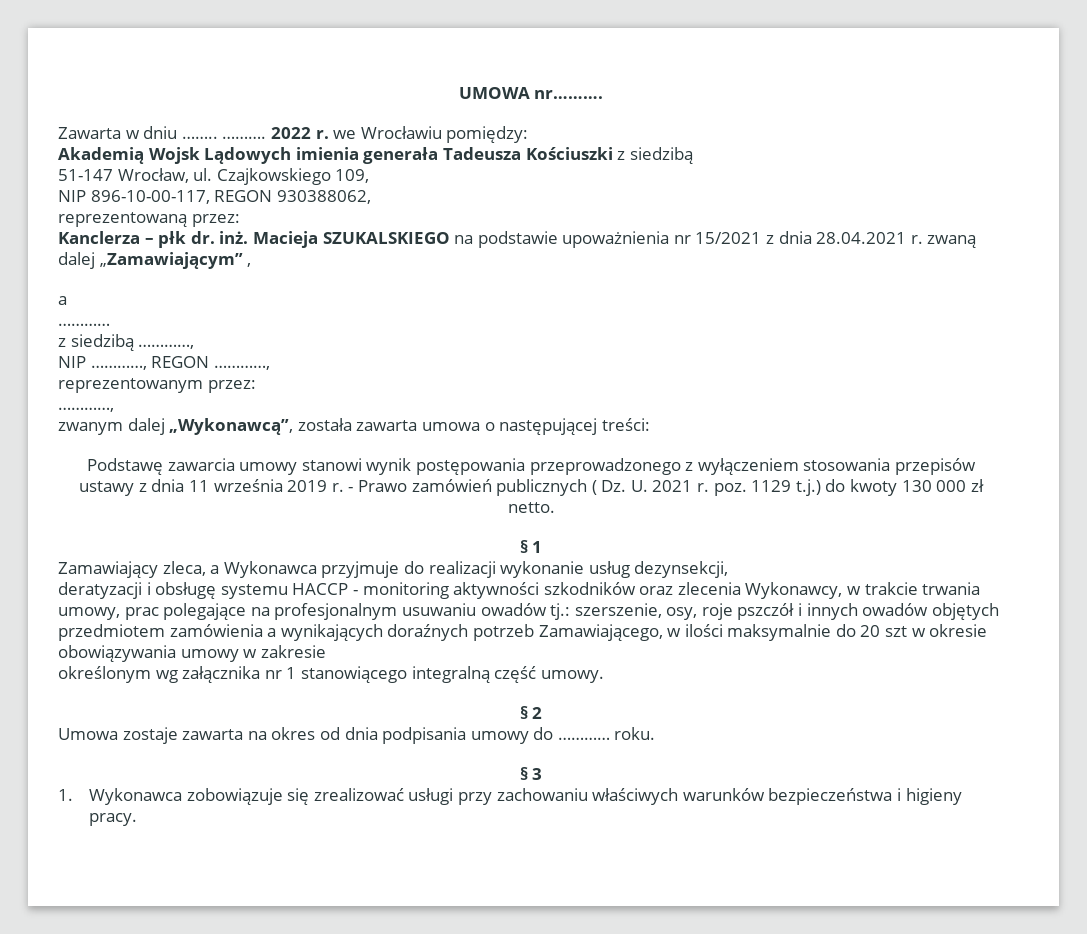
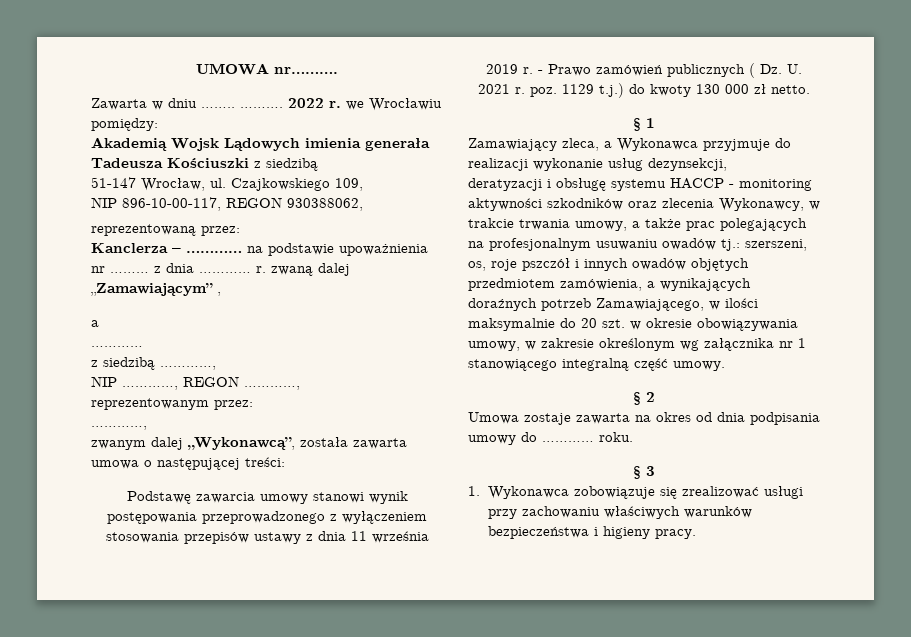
[158,231,450,248] płk dr. inż. Macieja SZUKALSKIEGO -> [186,251,242,253] …………
[695,231,907,244] 15/2021 z dnia 28.04.2021 -> [110,263,251,273] ……… z dnia …………
[124,603,247,620] prac polegające -> [632,218,807,231] a także prac polegających
[574,603,698,620] szerszenie, osy, -> [745,239,807,251] [468,261,486,271] szerszeni, os,
[169,624,263,637] zamówienia -> [560,279,642,291] zamówienia,
[885,626,908,637] szt -> [602,319,625,328] szt.
[180,649,239,662] umowy -> [468,341,520,351] umowy,
(326, 651) // -> (594, 343) none

